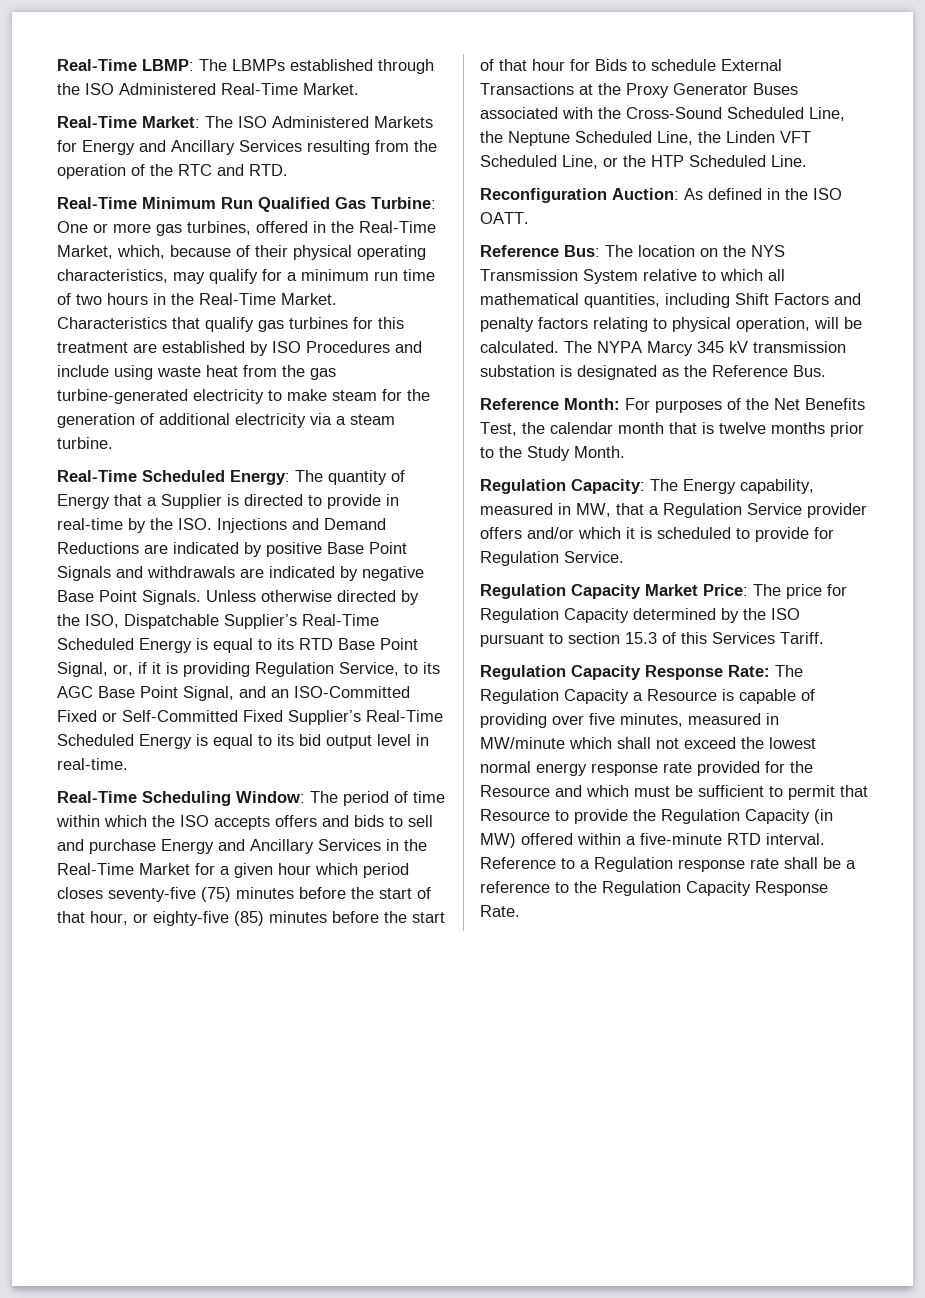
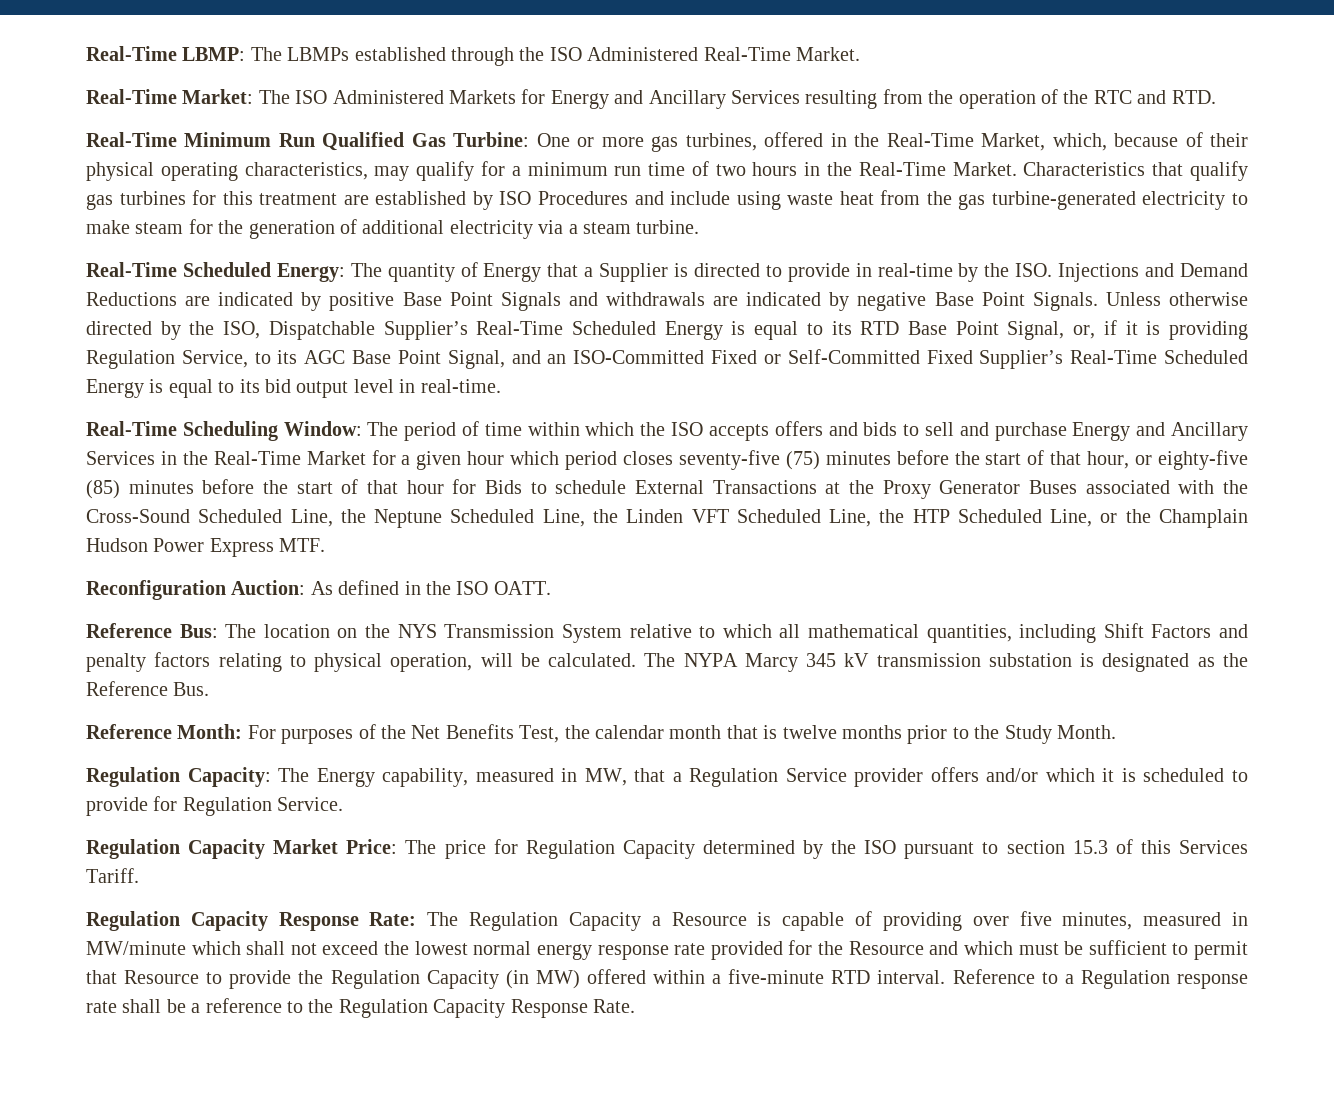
[603,157,618,167] or -> (872, 518) none
[771,155,807,167] Line. -> [1050,509,1249,528] [86,538,326,557] Line, or the Champlain Hudson Power Express MTF.

